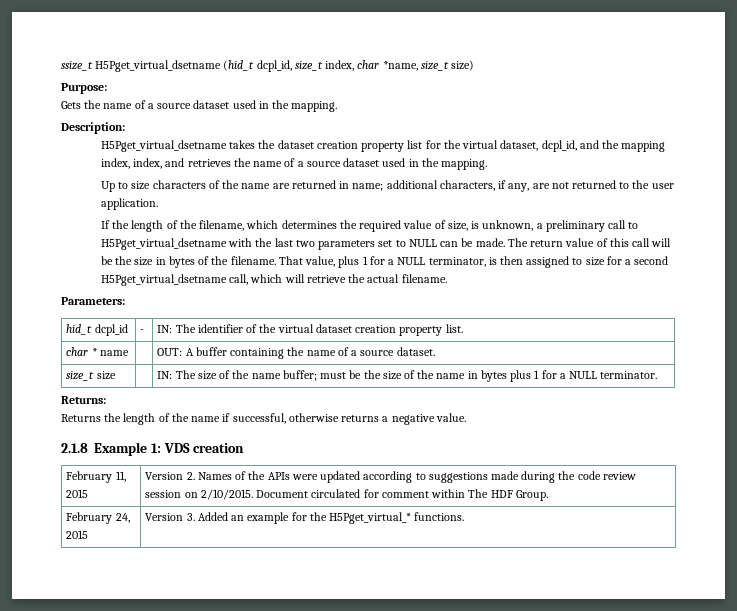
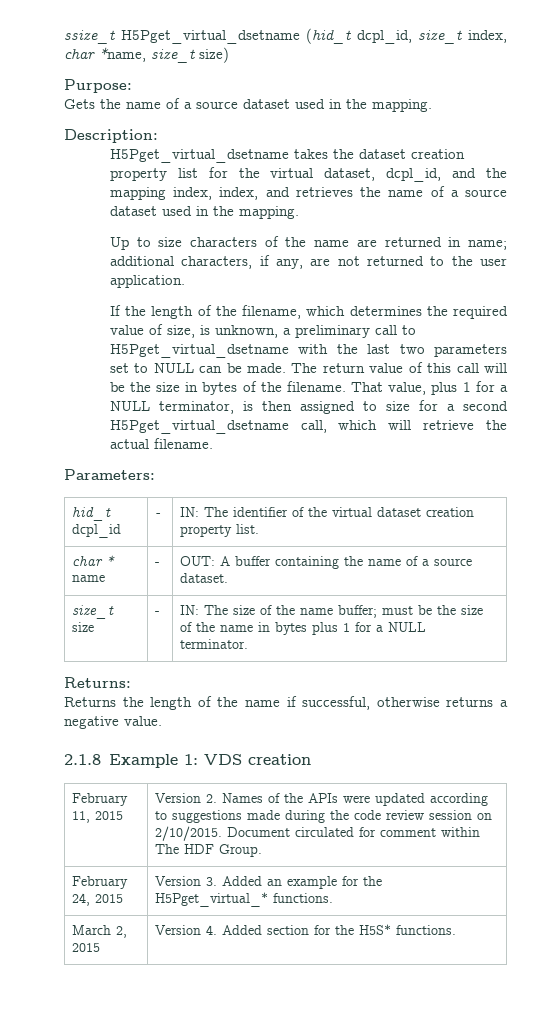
(129, 353) none -> [155,562,161,566] -
(116, 375) none -> [155,611,161,615] -
(465, 516) none -> [72,925,128,938] [72,943,101,952] [155,924,457,935] // March 2, 2015 | Version 4. Added section for the H5S* functions.

